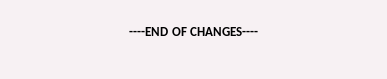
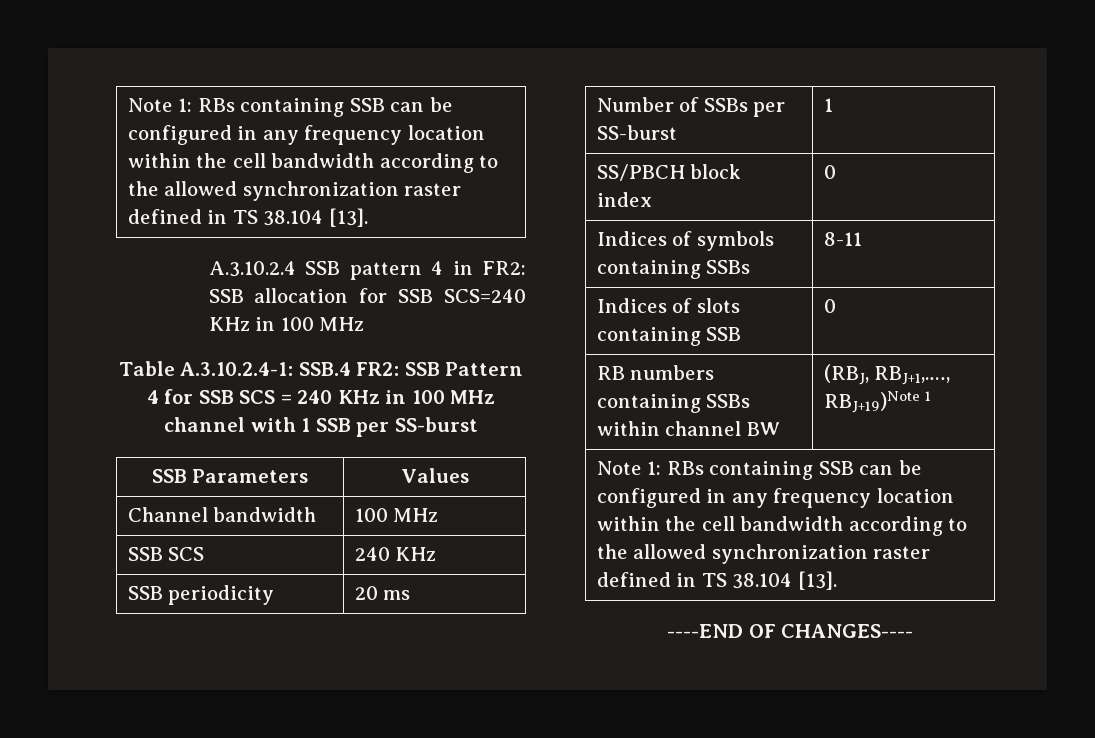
(129, 31) none -> [127,97,453,117] [127,125,485,145] [127,153,499,173] [127,181,462,201] [127,208,368,227] [208,261,526,280] [208,288,526,303] [208,317,365,331] [118,361,524,376] [146,389,496,404] [164,417,478,437] [151,469,309,483] [400,468,469,483] [127,507,317,522] [354,508,439,522] [127,547,205,561] [354,547,437,561] [127,585,275,605] [354,586,411,600] [596,97,786,117] [596,125,677,140] [823,98,833,112] [596,164,742,181] [596,192,652,207] [823,165,836,179] [596,231,774,251] [596,260,751,279] [823,232,862,246] [596,298,740,313] [596,327,742,346] [823,299,836,313] [596,365,715,380] [596,394,751,413] [596,421,780,436] [823,364,951,385] [823,391,932,413] [596,460,922,480] [596,488,954,508] [596,516,968,536] [596,544,931,564] [596,571,837,590] Note 1: RBs containing SSB can be configured in any frequency location within the cell bandwidth according to the allowed synchronization raster defined in TS 38.104 [13]. // A.3.10.2.4 SSB pattern 4 in FR2: SSB allocation for SSB SCS=240 KHz in 100 MHz // Table A.3.10.2.4-1: SSB.4 FR2: SSB Pattern 4 for SSB SCS = 240 KHz in 100 MHz channel with 1 SSB per SS-burst // SSB Parameters | Values // Channel bandwidth | 100 MHz // SSB SCS | 240 KHz // SSB periodicity | 20 ms // Number of SSBs per SS-burst | 1 // SS/PBCH block index | 0 // Indices of symbols containing SSBs | 8-11 // Indices of slots containing SSB | 0 // RB numbers containing SSBs within channel BW | (RBJ, RBJ+1,.…, RBJ+19)Note 1 // Note 1: RBs containing SSB can be configured in any frequency location within the cell bandwidth according to the allowed synchronization raster defined in TS 38.104 [13]. //

